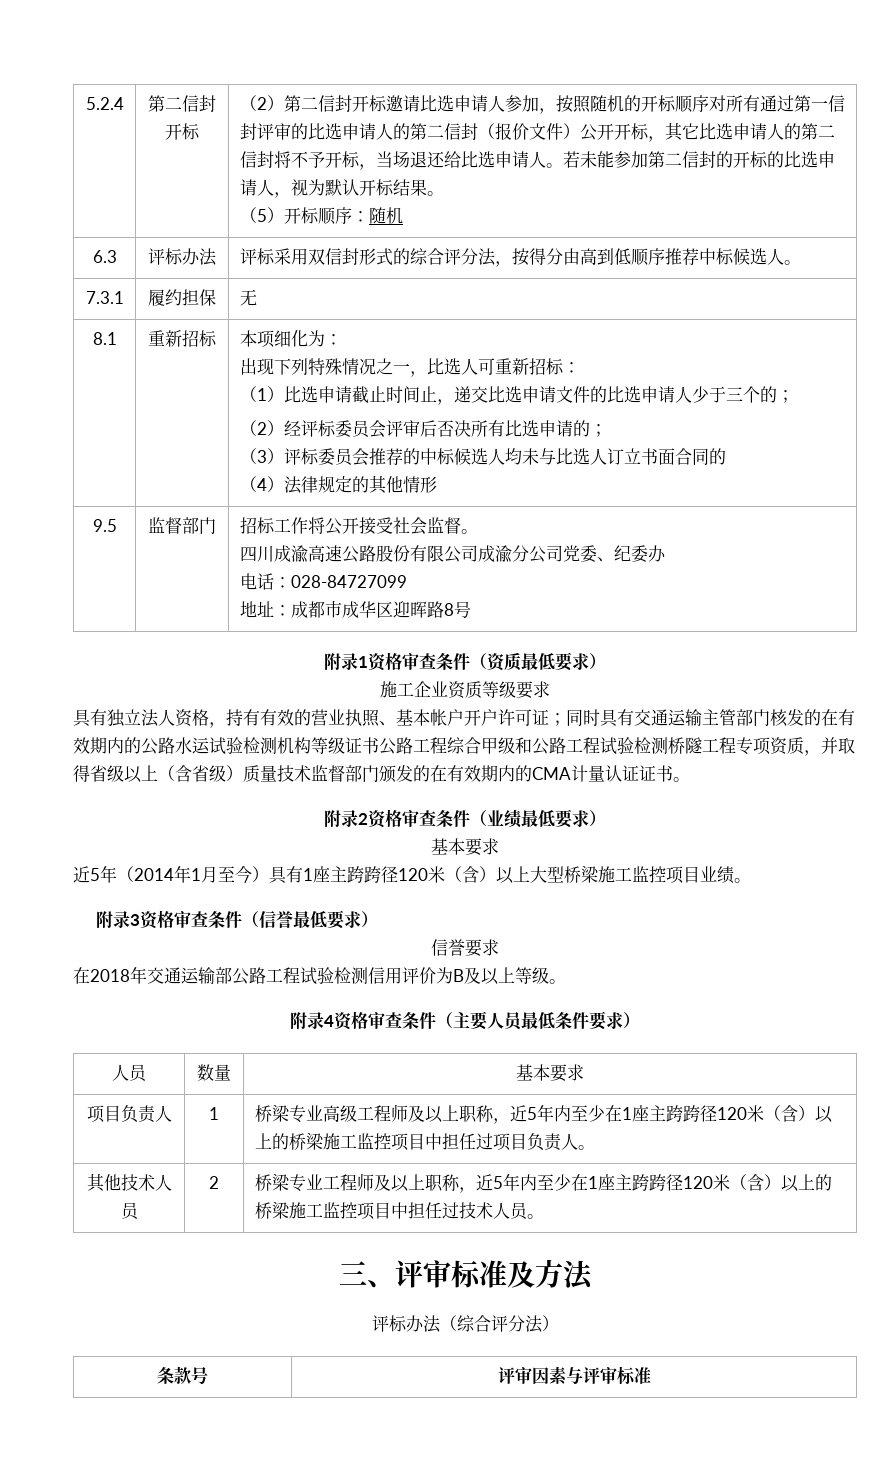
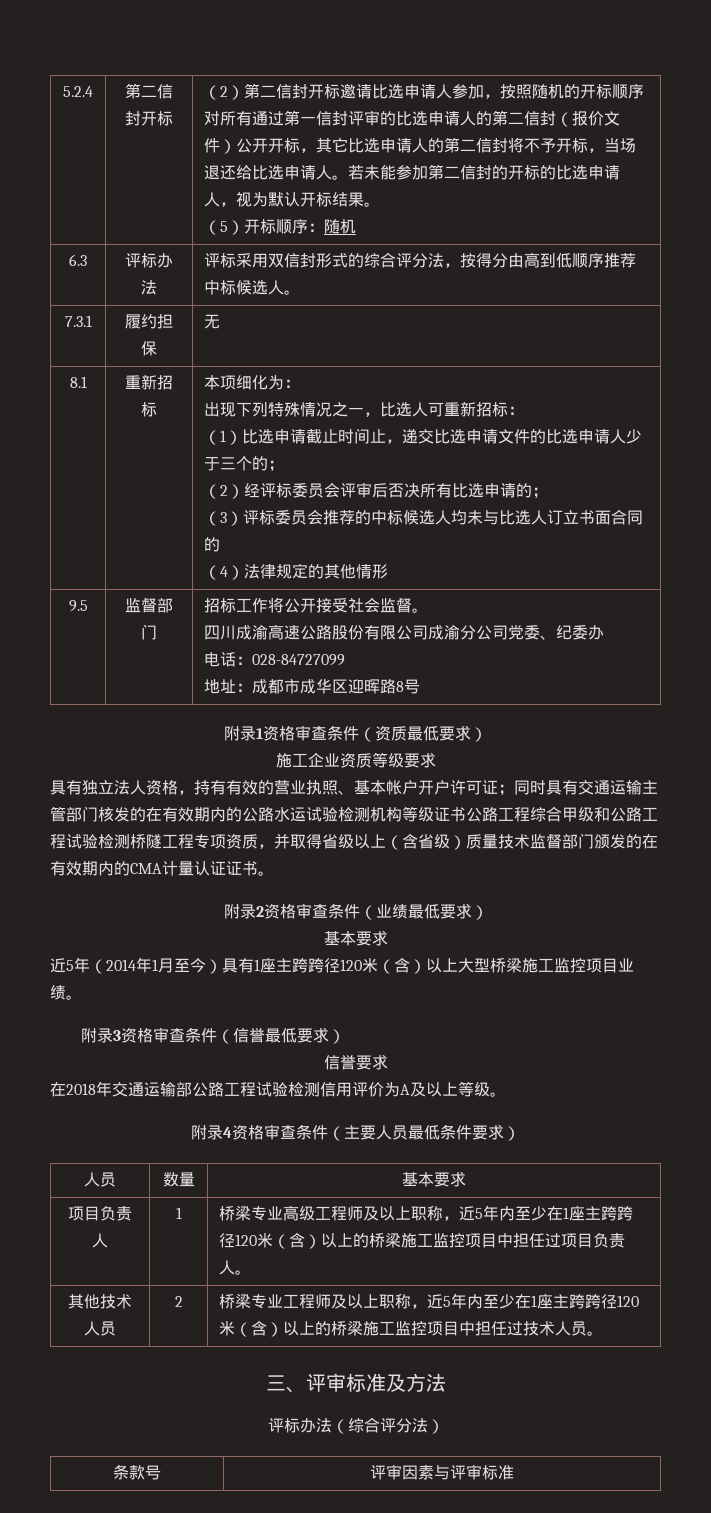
[453,969,464,982] B -> [400,1084,410,1095] A

